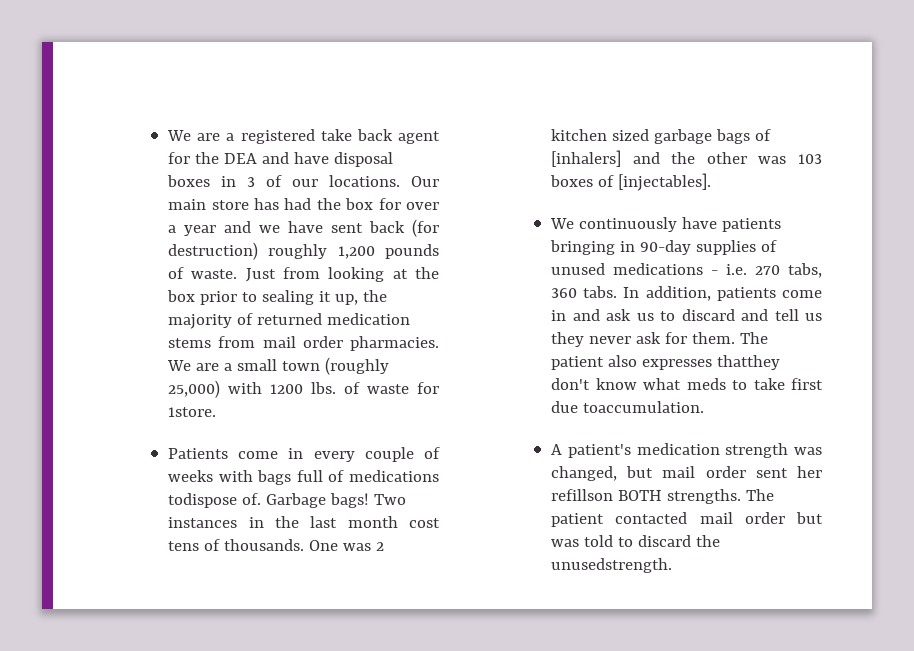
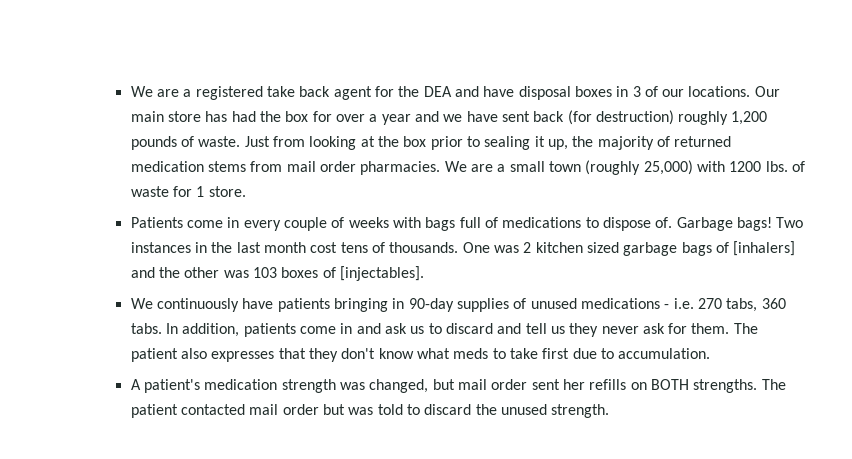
[168,407,217,417] 1store. -> [196,186,246,197] 1 store.
[168,493,238,508] todispose -> [585,217,651,231] to dispose
[717,355,781,370] thatthey -> [278,348,339,362] that they
[583,401,705,413] toaccumulation. -> [600,348,711,359] to accumulation.
[551,489,614,501] refillson -> [589,379,647,390] refills on
[551,558,673,573] unusedstrength. -> [500,404,610,418] unused strength.

